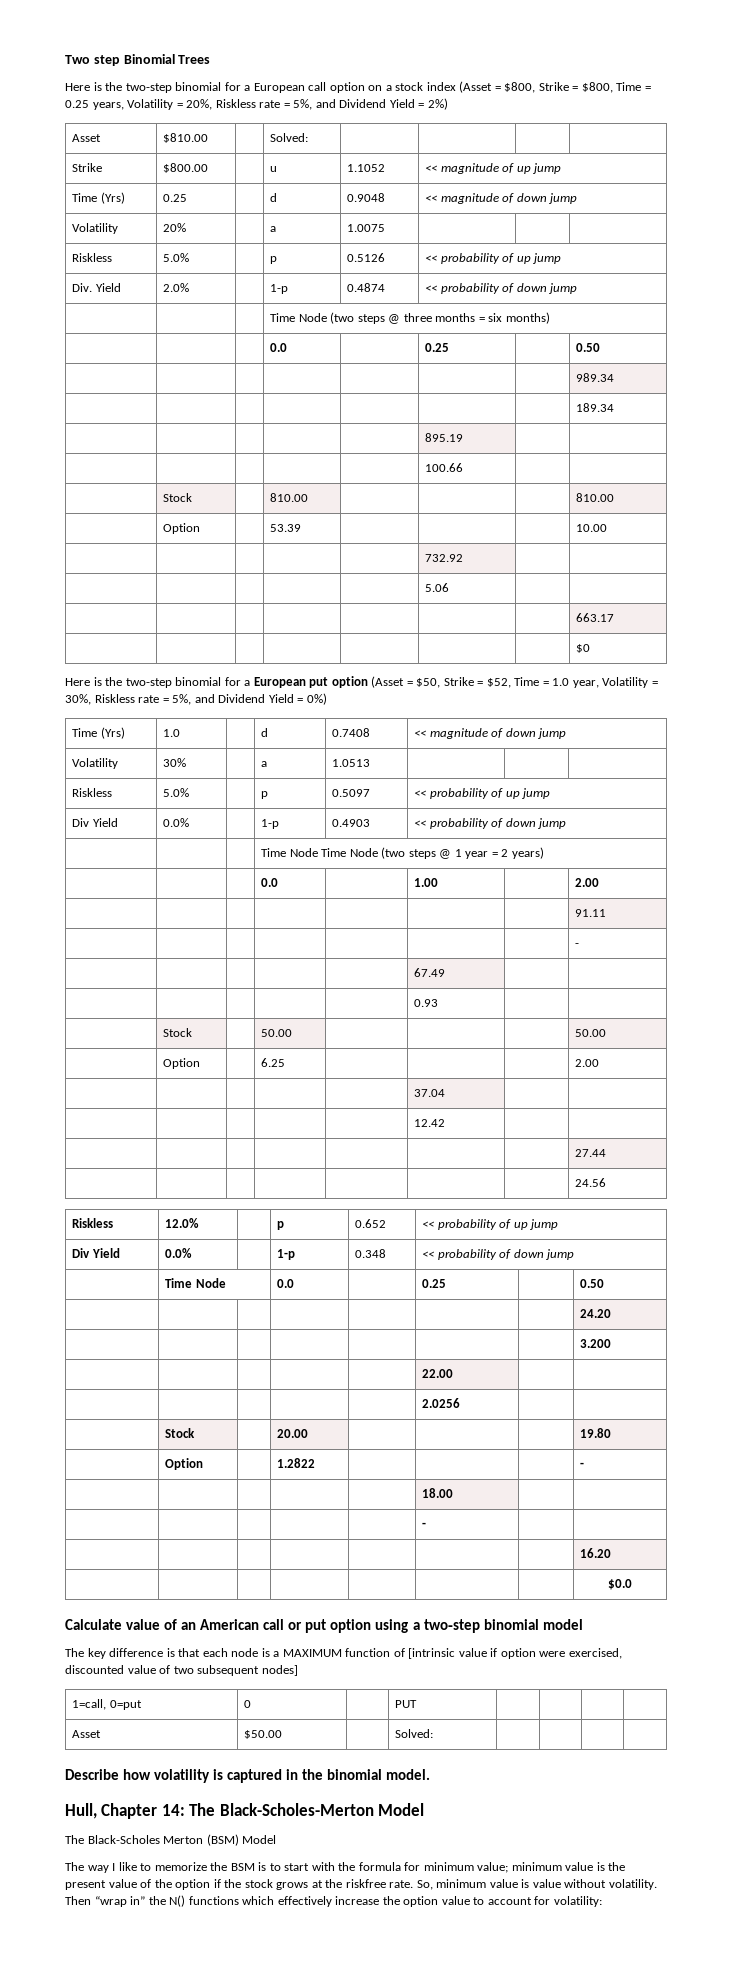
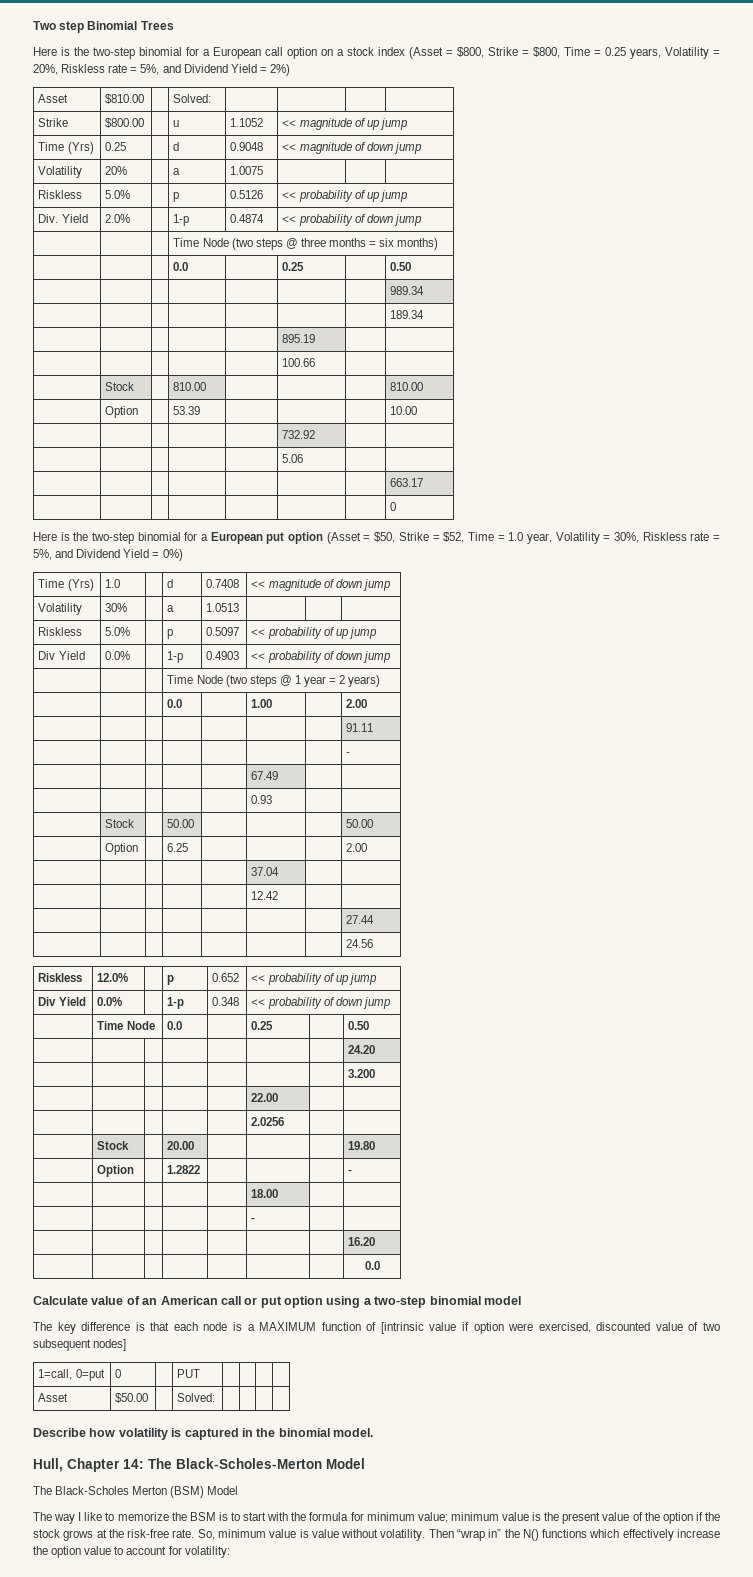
[576,644,591,653] $0 -> [390,502,397,511] 0
[321,848,378,857] Time Node -> (223, 679) none
[608,1579,632,1590] $0.0 -> [364,1261,380,1270] 0.0
[345,1879,386,1888] riskfree -> [127,1529,170,1538] risk-free

